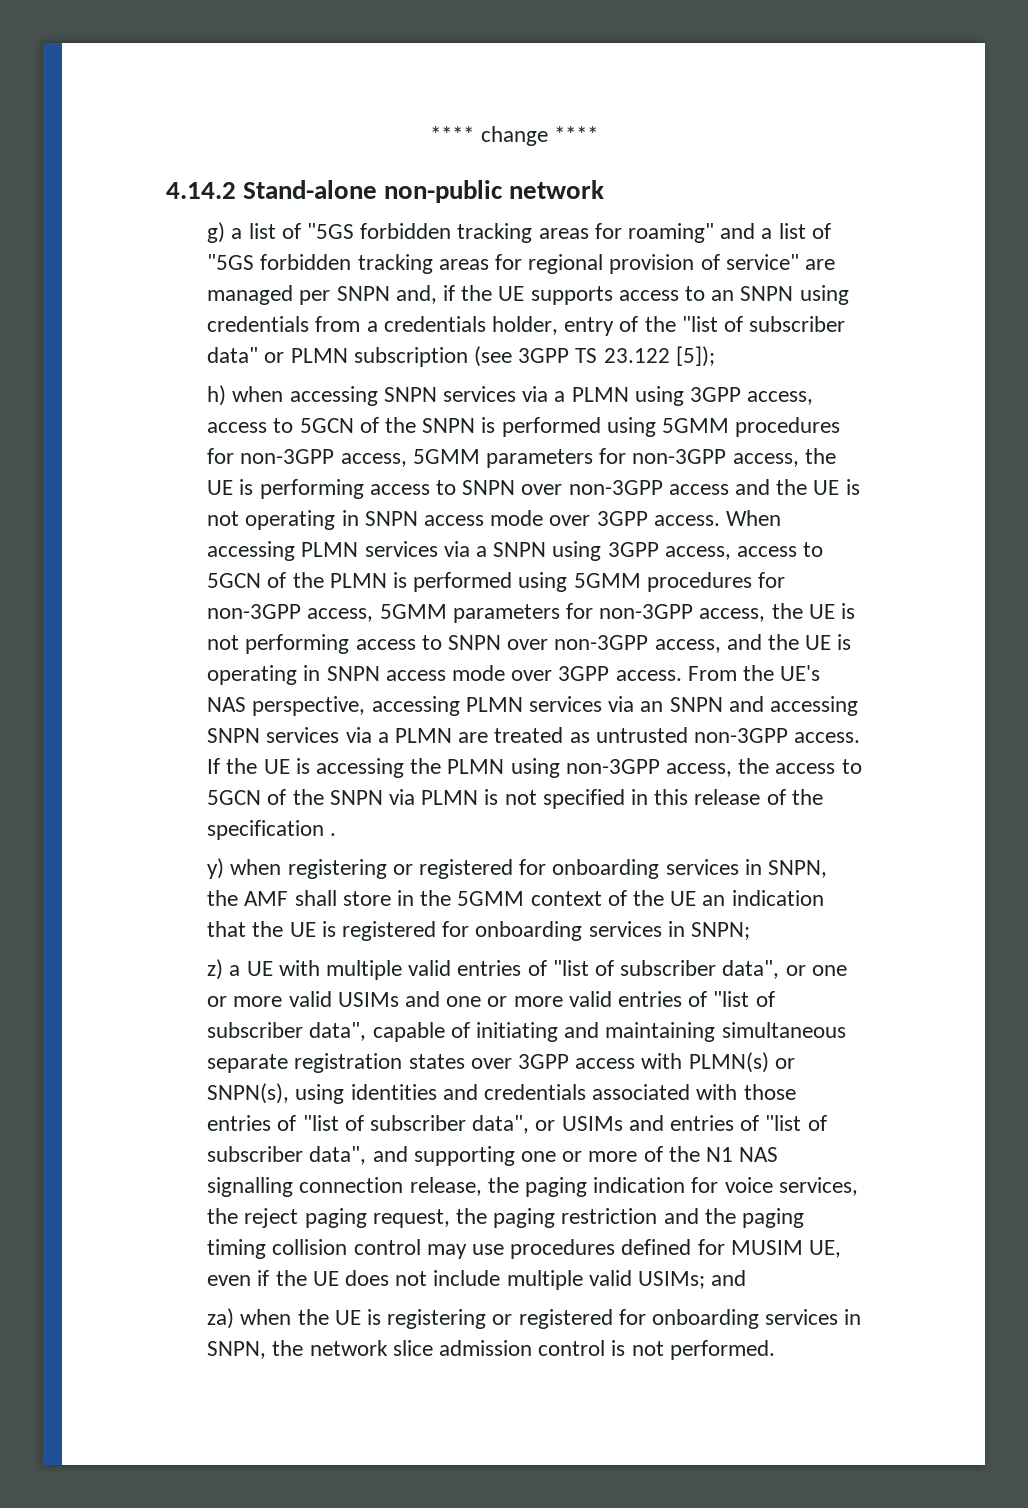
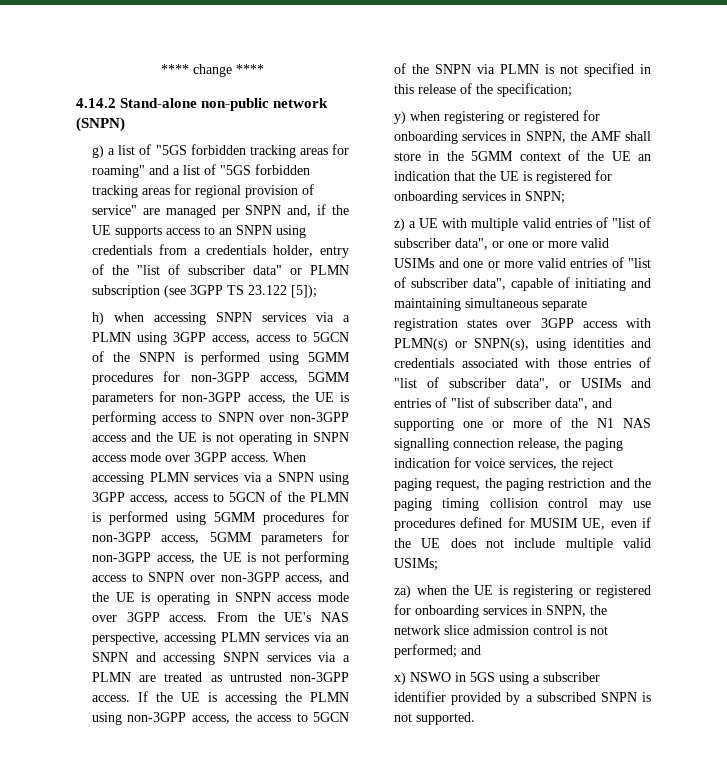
(605, 189) none -> [76,117,125,132] (SNPN)
[207,820,337,840] specification . -> [497,83,573,97] specification;
[711,1270,747,1286] and -> (439, 564) none
[669,1340,775,1360] performed. -> [394,644,482,658] [394,672,601,685] [394,691,651,705] [394,712,476,725] performed; and // x) NSWO in 5GS using a subscriber identifier provided by a subscribed SNPN is not supported.

